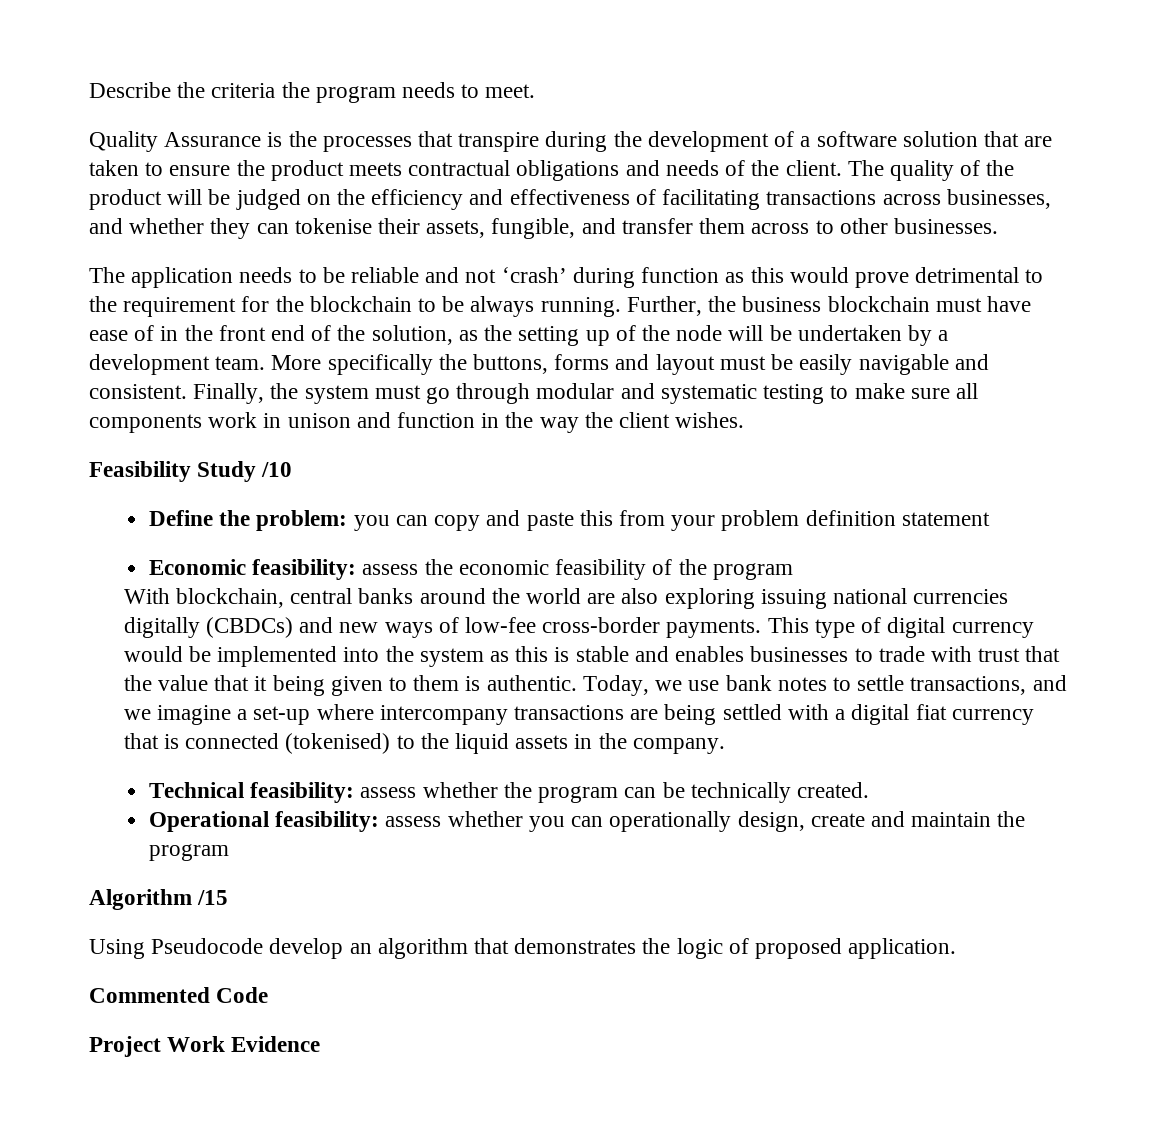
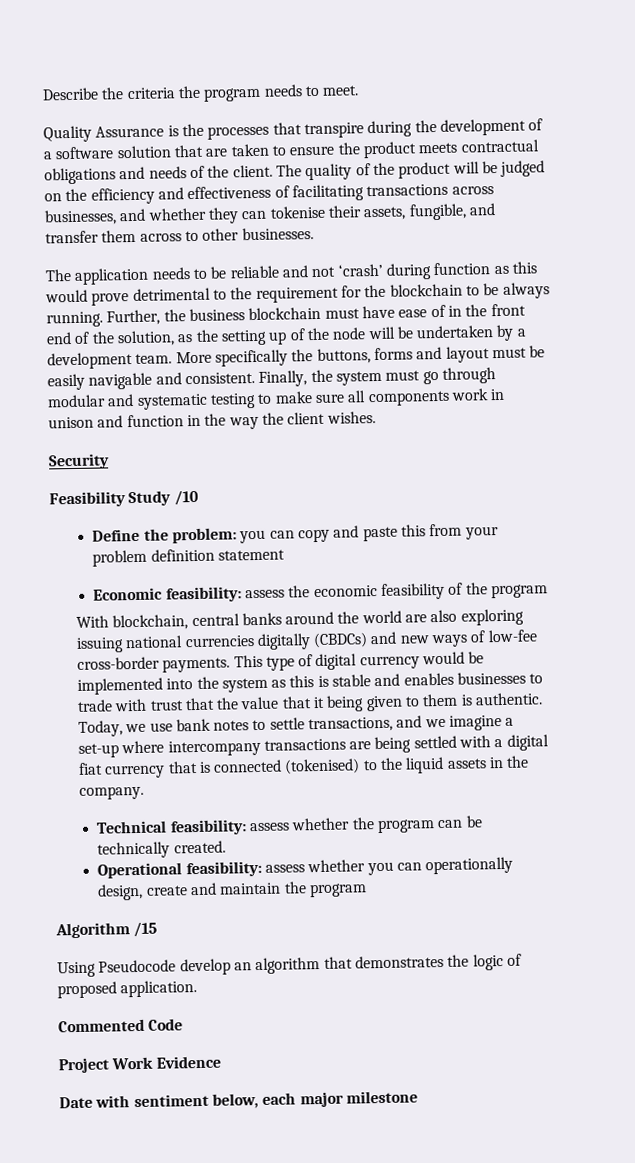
(745, 420) none -> [48,453,110,470] // Security
(321, 1044) none -> [59,1090,418,1109] // Date with sentiment below, each major milestone

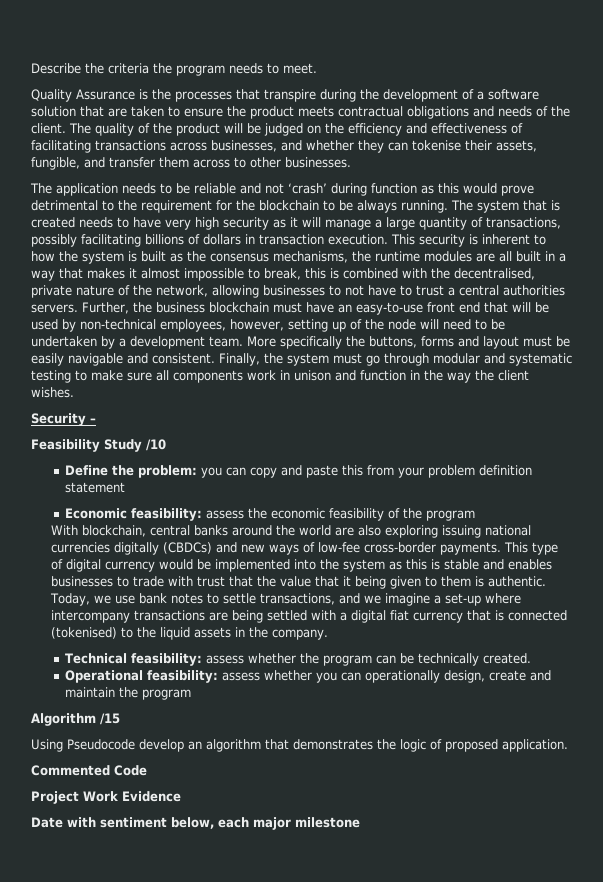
(103, 319) none -> [451,200,560,213] [31,217,561,230] [31,234,546,247] [31,251,566,264] [31,268,535,281] [31,285,565,298] [31,304,78,313] The system that is created needs to have very high security as it will manage a large quantity of transactions, possibly facilitating billions of dollars in transaction execution. This security is inherent to how the system is built as the consensus mechanisms, the runtime modules are all built in a way that makes it almost impossible to break, this is combined with the decentralised, private nature of the network, allowing businesses to not have to trust a central authorities servers.
[398,303,526,318] [46,329,219,347] ease of in the front end of the solution, as the -> [338,302,549,315] [31,319,284,332] an easy-to-use front end that will be used by non-technical employees, however,
(396, 333) none -> [443,319,487,330] need to
(110, 461) none -> [90,418,96,423] –

